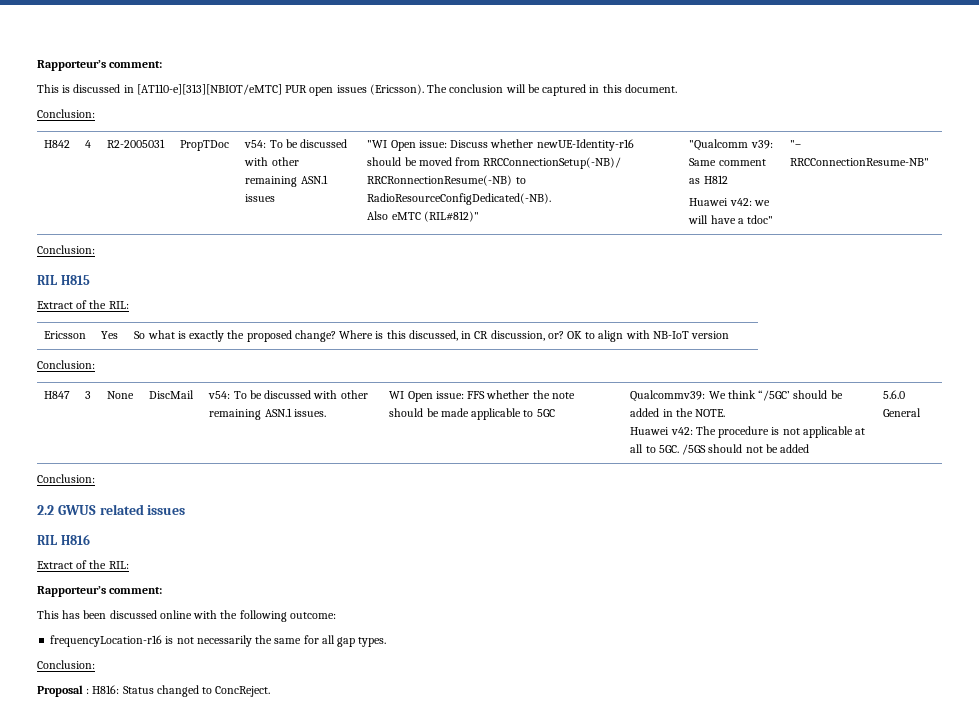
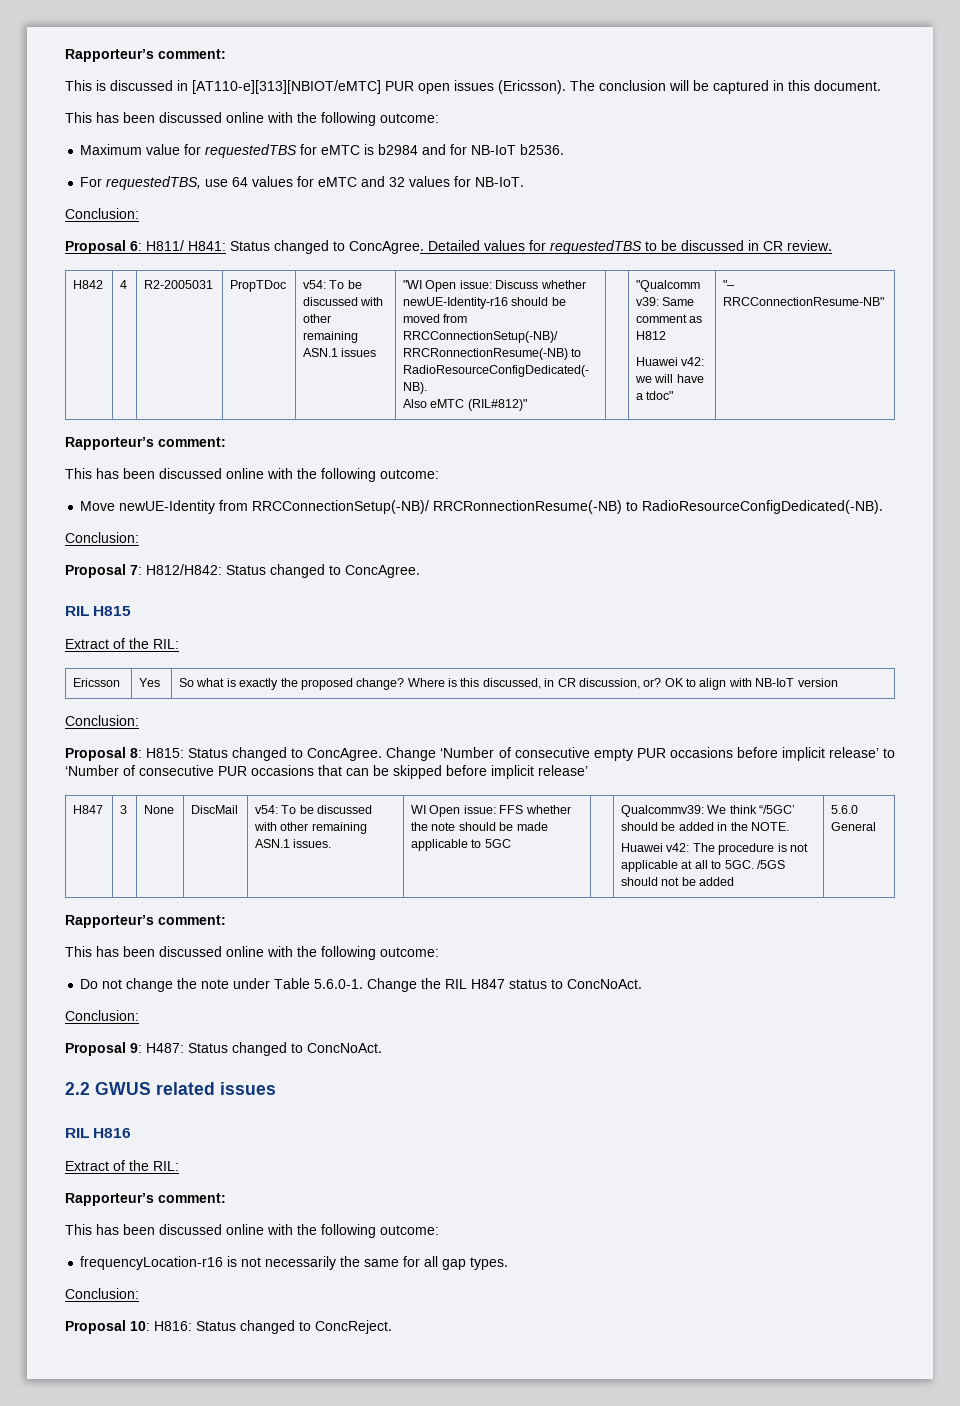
[37,109,95,118] Conclusion: -> [65,112,439,126] [80,144,565,158] [80,176,525,190] [65,208,139,219] [65,240,832,254] This has been discussed online with the following outcome: // Maximum value for requestedTBS for eMTC is b2984 and for NB-IoT b2536. // For requestedTBS, use 64 values for eMTC and 32 values for NB-IoT. // Conclusion: // Proposal 6: H811/ H841: Status changed to ConcAgree. Detailed values for requestedTBS to be discussed in CR review.
[37,245,95,254] Conclusion: -> [65,437,226,450] [65,468,439,482] [80,500,884,514] [65,532,139,543] [65,564,420,578] Rapporteur’s comment: // This has been discussed online with the following outcome: // Move newUE-Identity from RRCConnectionSetup(-NB)/ RRCRonnectionResume(-NB) to RadioResourceConfigDedicated(-NB). // Conclusion: // Proposal 7: H812/H842: Status changed to ConcAgree.
(95, 364) none -> [65,747,895,761] [65,765,588,779] // Proposal 8: H815: Status changed to ConcAgree. Change ‘Number of consecutive empty PUR occasions before implicit release’ to ‘Number of consecutive PUR occasions that can be skipped before implicit release’
[37,474,95,483] Conclusion: -> [65,915,226,928] [65,946,439,960] [80,978,643,992] [65,1010,139,1021] [65,1042,382,1056] Rapporteur’s comment: // This has been discussed online with the following outcome: // Do not change the note under Table 5.6.0-1. Change the RIL H847 status to ConcNoAct. // Conclusion: // Proposal 9: H487: Status changed to ConcNoAct.
[86,688,90,694] : -> [130,1321,150,1331] 10:

